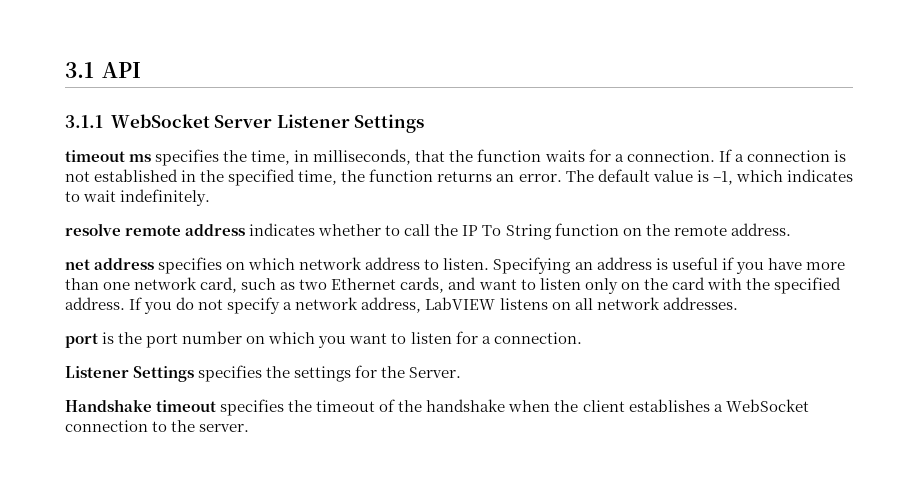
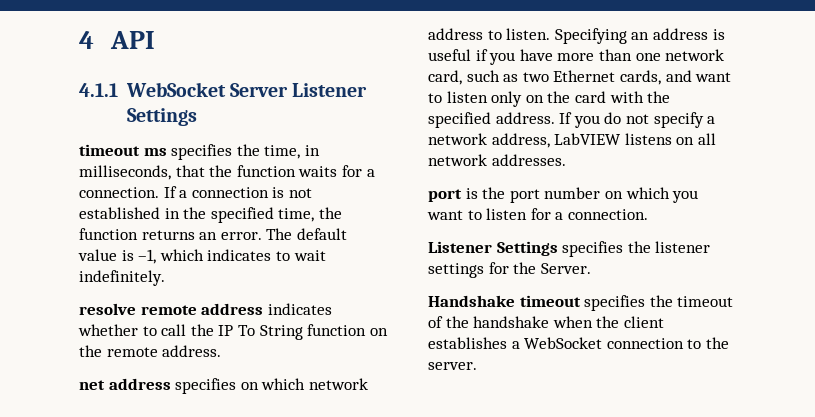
[65,62,94,78] 3.1 -> [79,31,94,49] 4
[65,115,103,128] 3.1.1 -> [79,83,118,97] 4.1.1
(291, 372) none -> [655,241,711,253] listener

